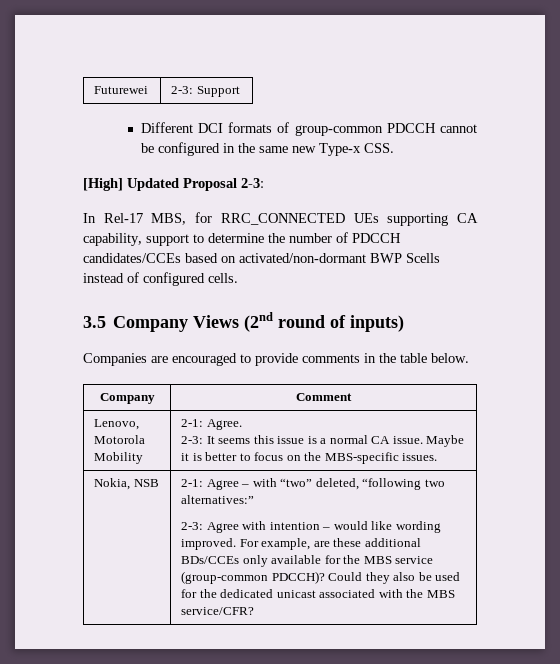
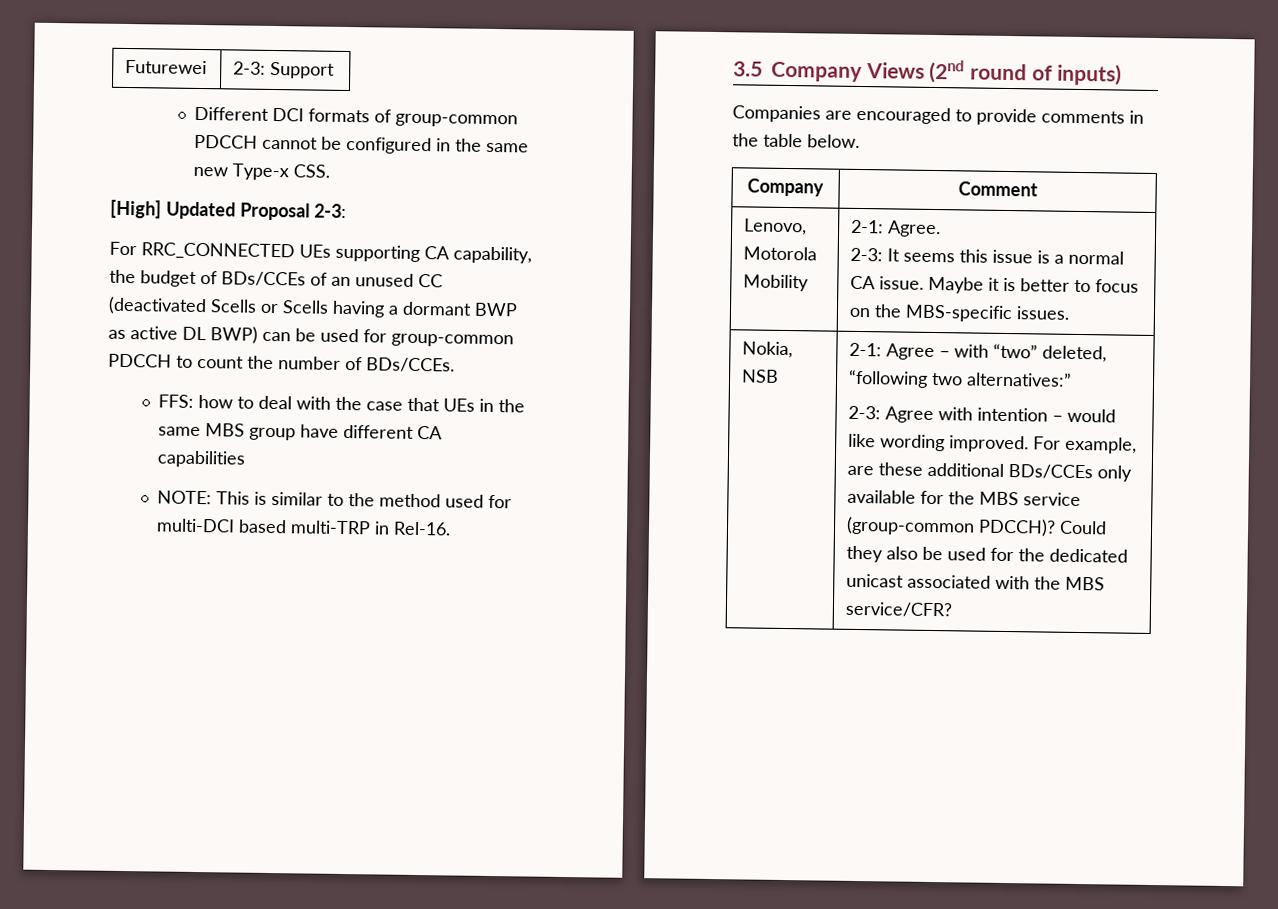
[83,212,213,225] In Rel-17 MBS, for -> [109,241,137,256] For
[146,232,401,246] [83,253,440,263] [83,272,238,286] support to determine the number of PDCCH candidates/CCEs based on activated/non-dormant BWP Scells instead of configured cells. -> [109,269,443,288] [108,296,518,318] [108,326,514,348] [108,353,455,373] [158,394,526,413] [158,423,444,441] [157,450,247,468] [157,490,513,509] [156,518,452,536] the budget of BDs/CCEs of an unused CC (deactivated Scells or Scells having a dormant BWP as active DL BWP) can be used for group-common PDCCH to count the number of BDs/CCEs. // FFS: how to deal with the case that UEs in the same MBS group have different CA capabilities // NOTE: This is similar to the method used for multi-DCI based multi-TRP in Rel-16.

